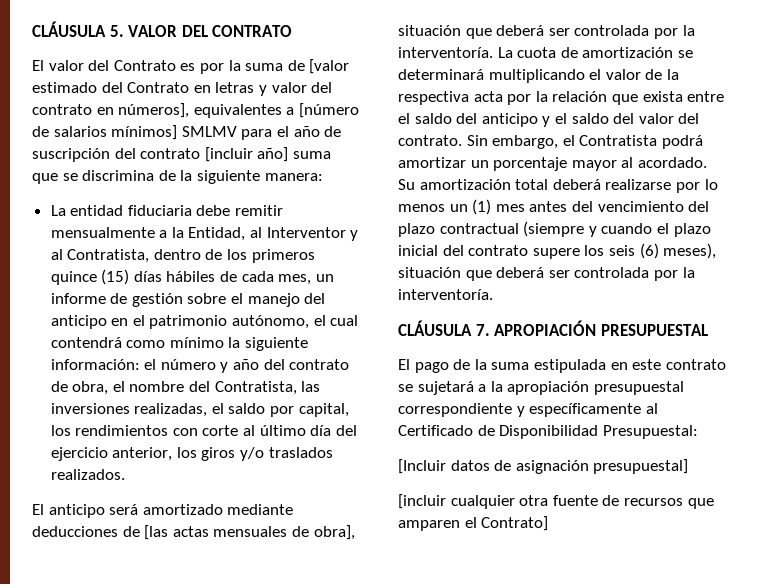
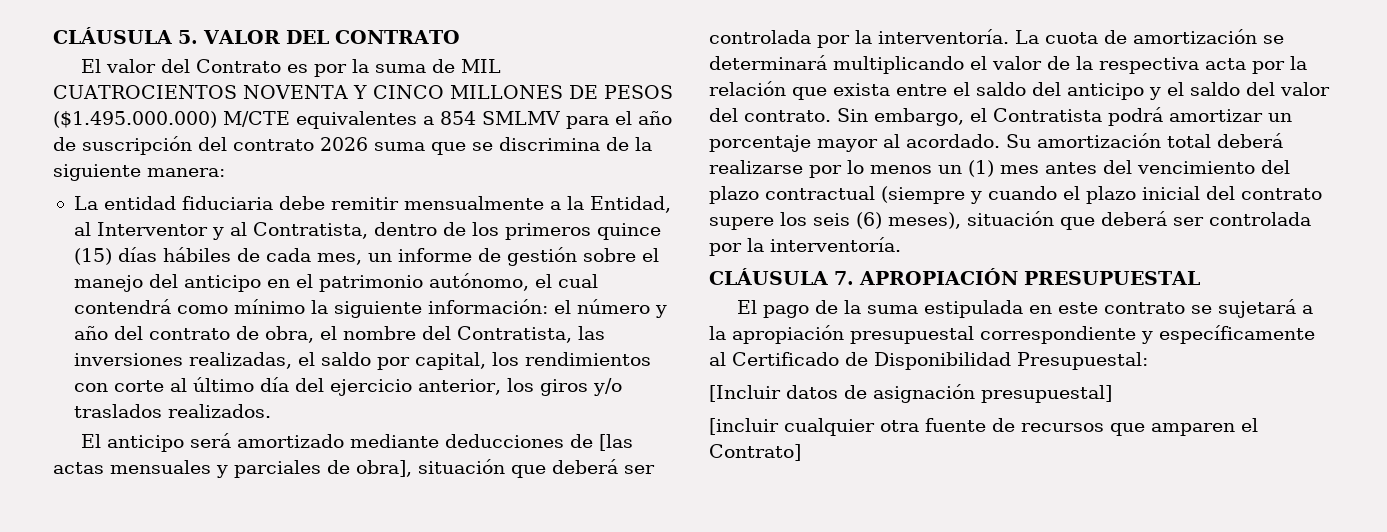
[309,59,350,74] [32,82,333,96] [32,103,359,118] [32,125,178,140] [valor estimado del Contrato en letras y valor del contrato en números], equivalentes a [número de salarios mínimos] -> [460,59,501,73] [53,85,673,99] [53,111,476,129] MIL CUATROCIENTOS NOVENTA Y CINCO MILLONES DE PESOS ($1.495.000.000) M/CTE equivalentes a 854
[204,147,289,162] [incluir año] -> [320,137,368,151] 2026
(288, 531) none -> [216,460,321,478] y parciales

